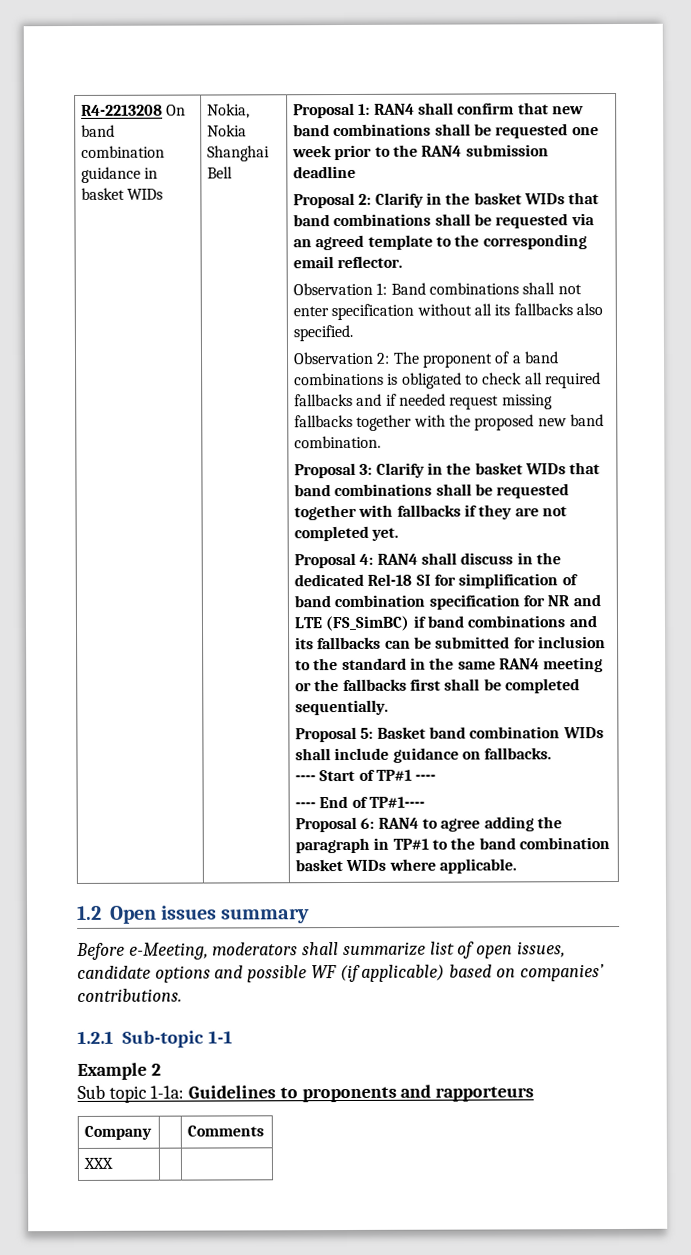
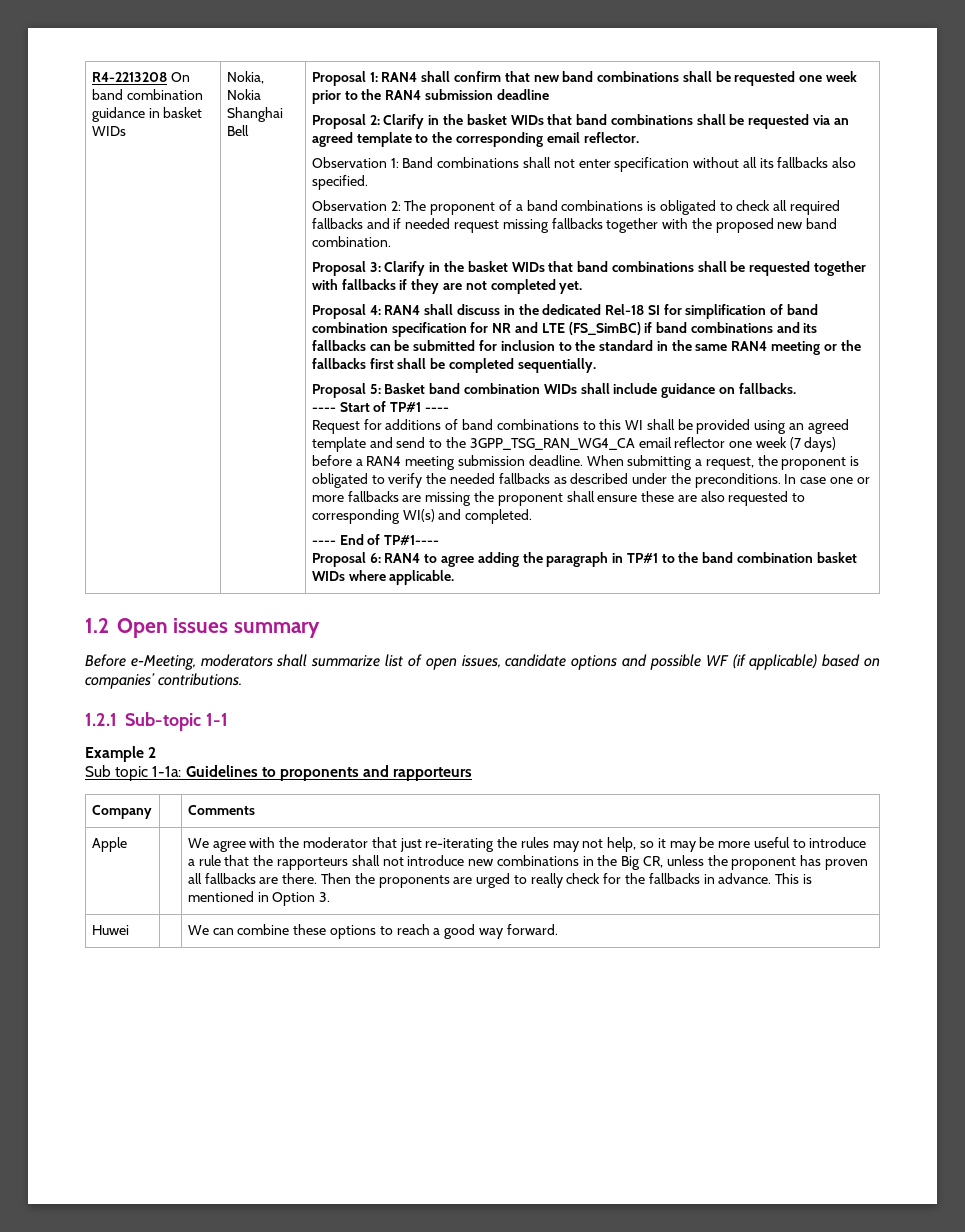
(437, 777) none -> [311,419,849,434] [311,437,837,452] [311,455,860,470] [311,473,870,488] [311,491,806,506] [311,509,533,524] // Request for additions of band combinations to this WI shall be provided using an agreed template and send to the 3GPP_TSG_RAN_WG4_CA email reflector one week (7 days) before a RAN4 meeting submission deadline. When submitting a request, the proponent is obligated to verify the needed fallbacks as described under the preconditions. In case one or more fallbacks are missing the proponent shall ensure these are also requested to corresponding WI(s) and completed.
[83,1157,114,1169] XXX | | -> [91,837,127,852] [187,837,867,852] [187,855,868,870] [187,873,812,888] [187,891,331,906] [91,925,129,935] [187,924,558,939] Apple | | We agree with the moderator that just re-iterating the rules may not help, so it may be more useful to introduce a rule that the rapporteurs shall not introduce new combinations in the Big CR, unless the proponent has proven all fallbacks are there. Then the proponents are urged to really check for the fallbacks in advance. This is mentioned in Option 3. // Huwei | | We can combine these options to reach a good way forward.

